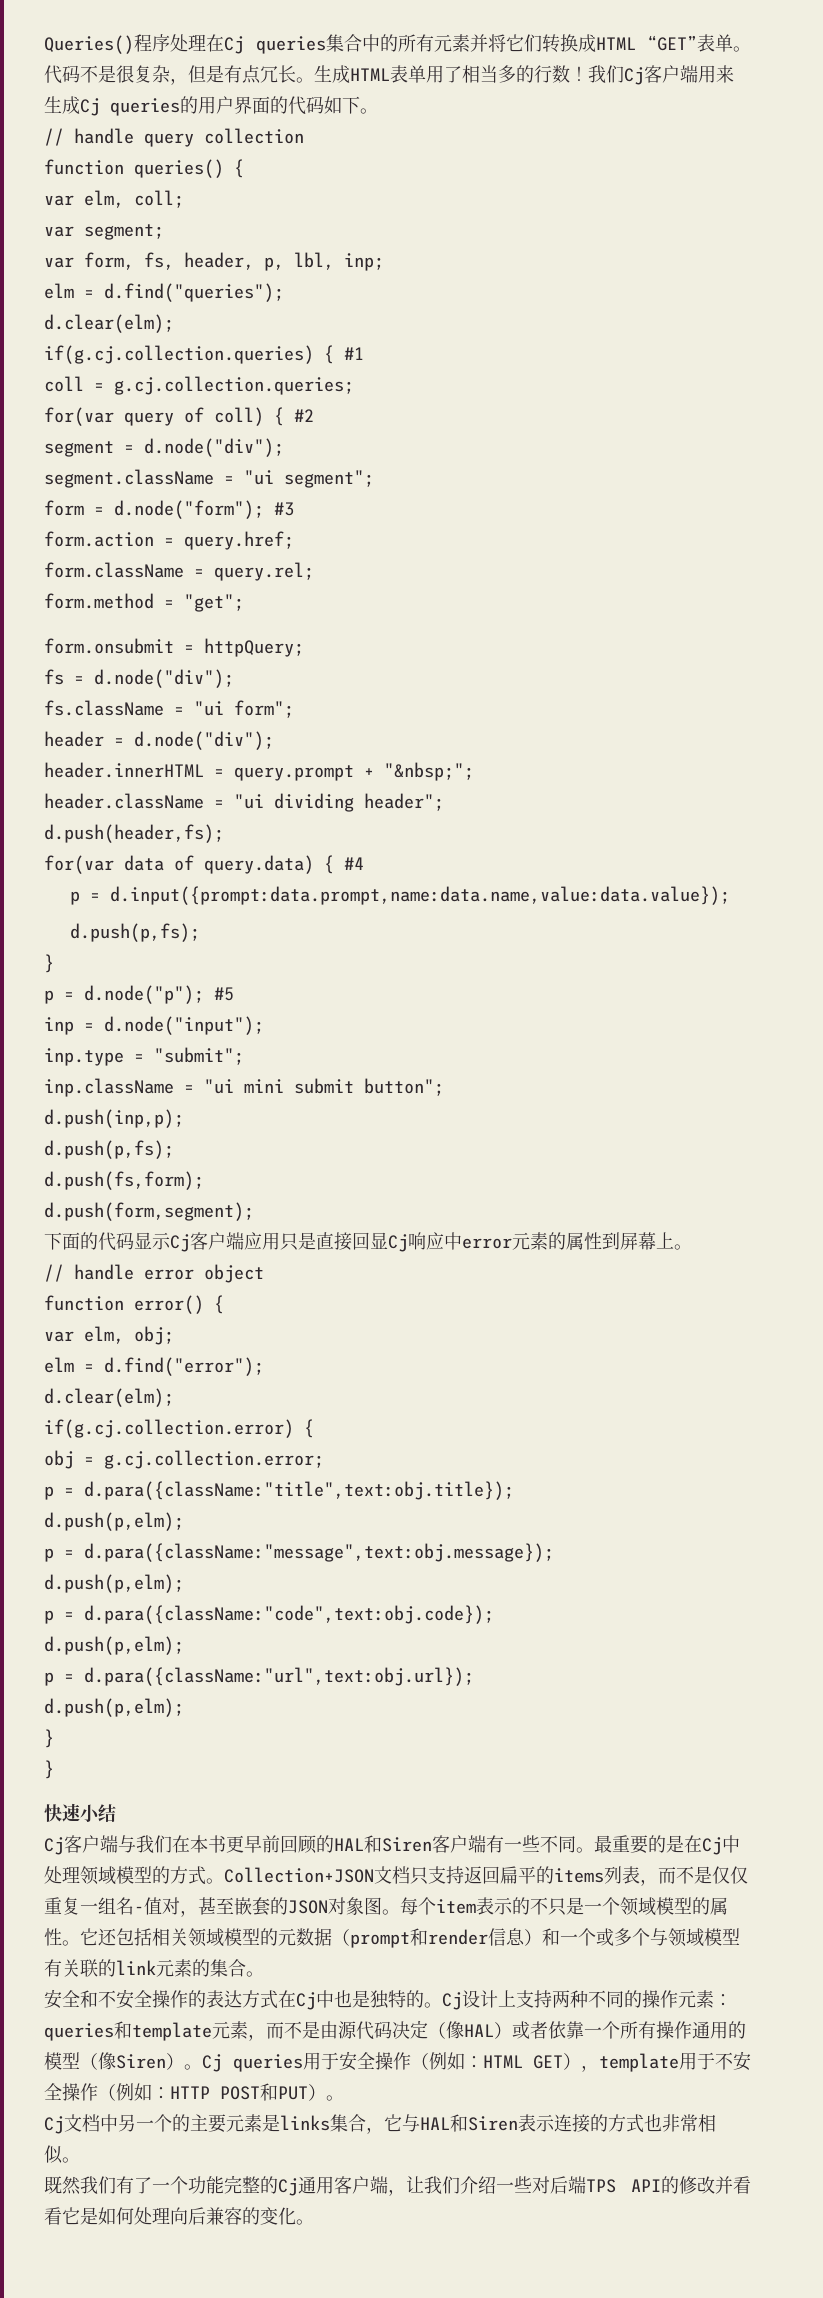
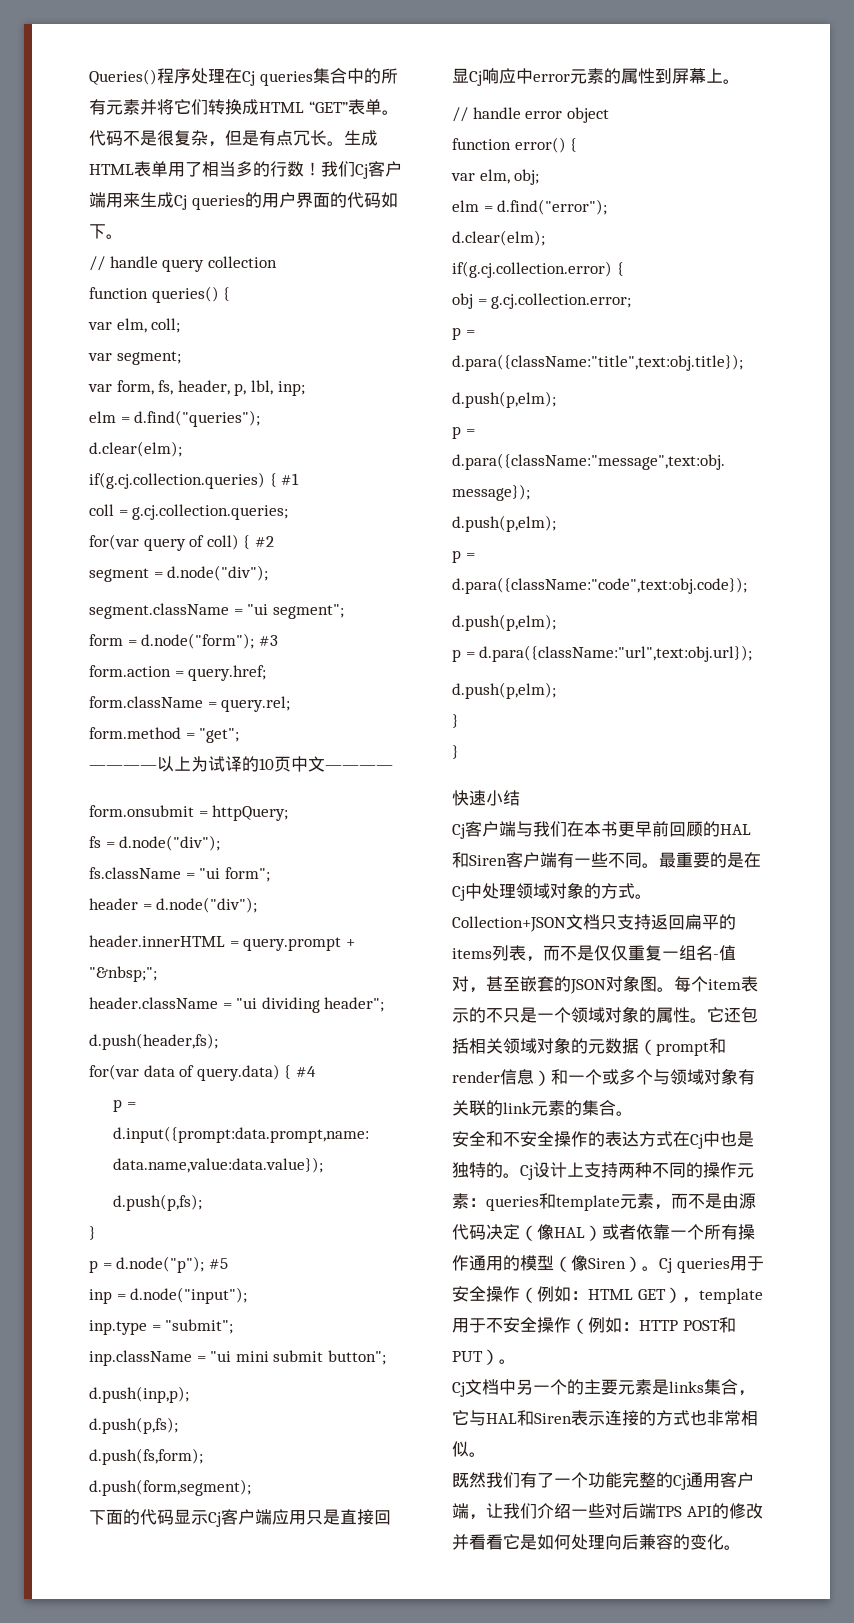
(244, 603) none -> [89,756,393,772] // ————以上为试译的10页中文————
[116,1866,152,1884] 模型 -> [550,882,584,899] 对象
[656,1897,692,1915] 模型 -> [605,1006,639,1023] 对象
[224,1928,260,1946] 模型 -> [537,1037,571,1054] 对象
[704,1928,740,1946] 模型 -> [704,1068,738,1085] 对象

